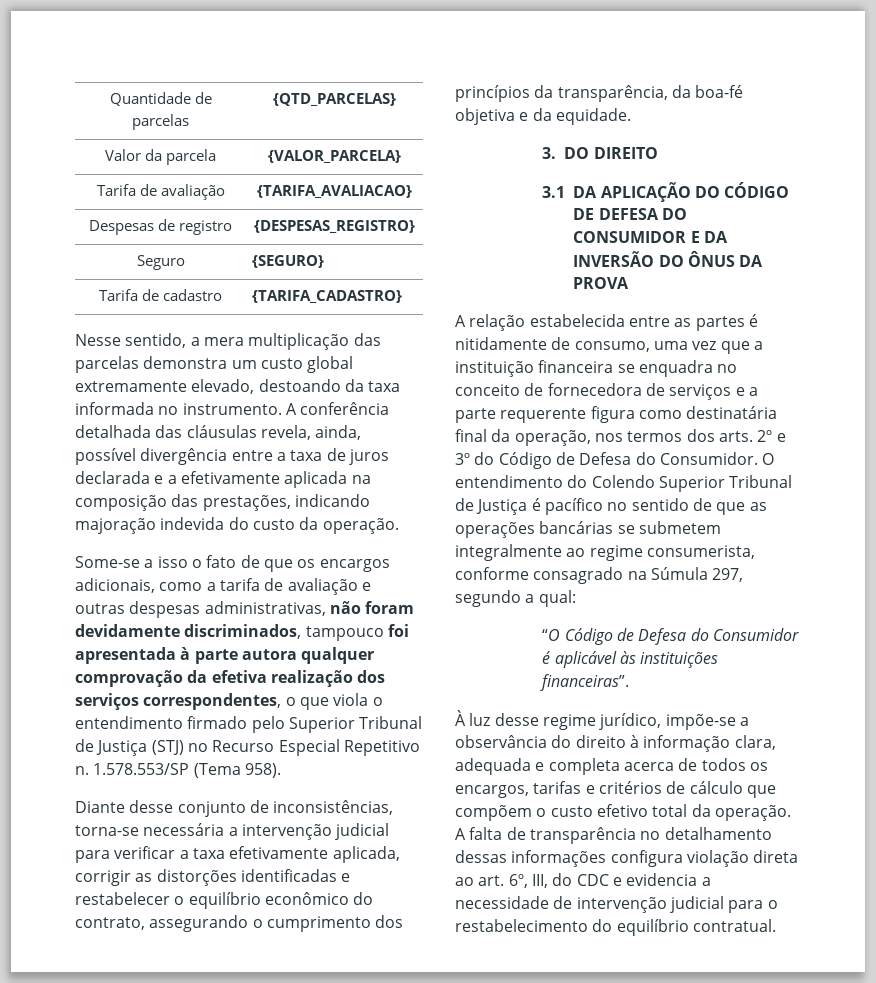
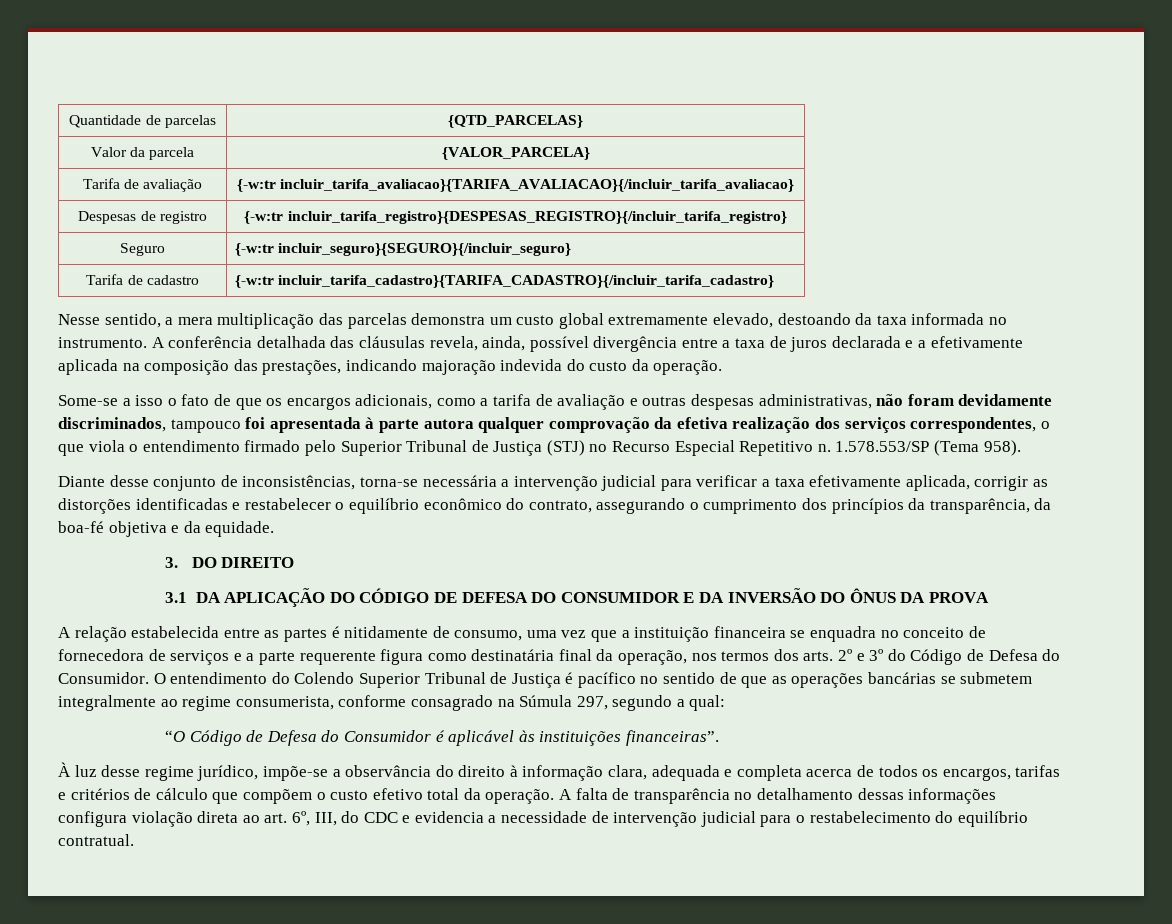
[256,185,412,198] {TARIFA_AVALIACAO} -> [236,179,795,192] {-w:tr incluir_tarifa_avaliacao}{TARIFA_AVALIACAO}{/incluir_tarifa_avaliacao}
[253,220,415,233] {DESPESAS_REGISTRO} -> [244,211,787,224] {-w:tr incluir_tarifa_registro}{DESPESAS_REGISTRO}{/incluir_tarifa_registro}
[252,255,325,268] {SEGURO} -> [235,243,572,256] {-w:tr incluir_seguro}{SEGURO}{/incluir_seguro}
[252,290,403,303] {TARIFA_CADASTRO} -> [235,275,775,288] {-w:tr incluir_tarifa_cadastro}{TARIFA_CADASTRO}{/incluir_tarifa_cadastro}

